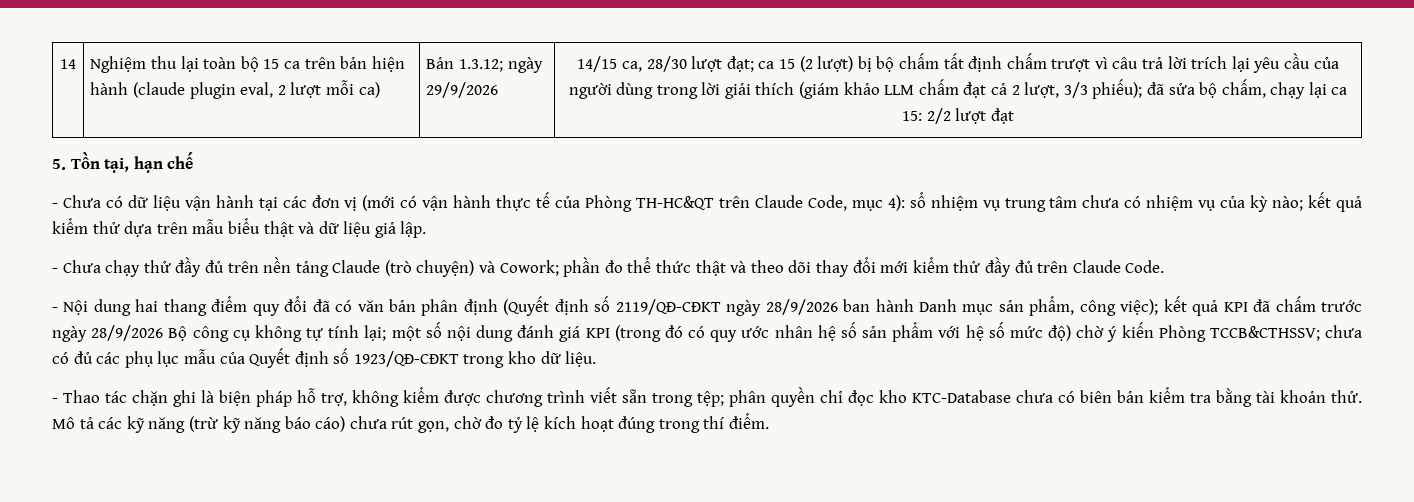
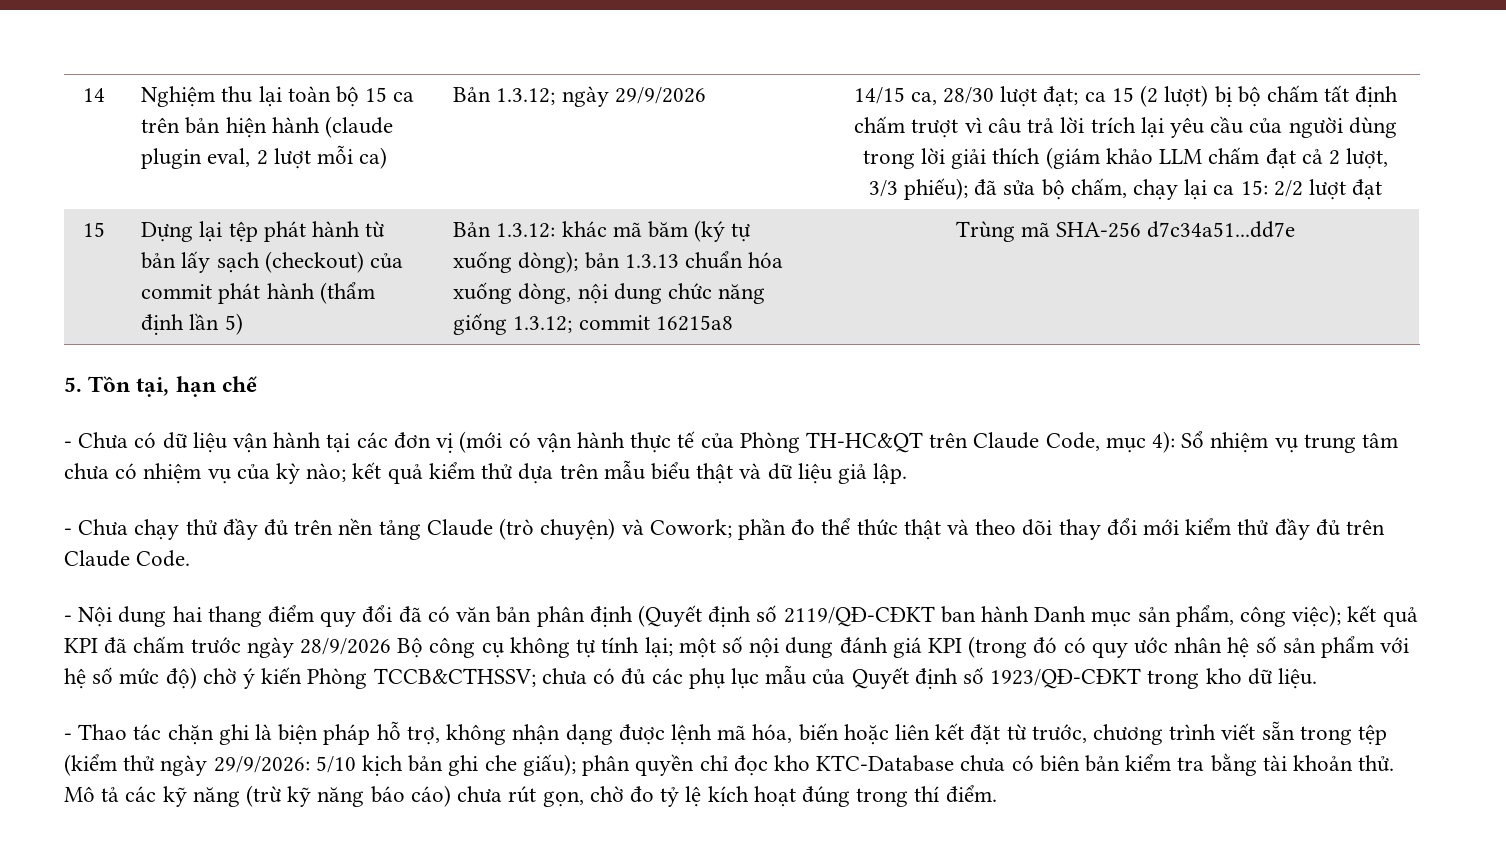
(1014, 116) none -> [83,222,105,237] [141,221,385,242] [141,251,404,273] [141,282,375,304] [141,313,243,335] [453,220,751,242] [453,251,784,273] [453,282,766,304] [453,313,733,335] [955,221,1296,242] // 15 | Dựng lại tệp phát hành từ bản lấy sạch (checkout) của commit phát hành (thẩm định lần 5) | Bản 1.3.12: khác mã băm (ký tự xuống dòng); bản 1.3.13 chuẩn hóa xuống dòng, nội dung chức năng giống 1.3.12; commit 16215a8 | Trùng mã SHA-256 d7c34a51...dd7e
[909,192,926,208] sổ -> [1181,431,1205,448] Sổ
[726,299,838,316] ngày 28/9/2026 -> (935, 616) none
[403,387,481,406] kiểm được -> [512,723,1087,745] nhận dạng được lệnh mã hóa, biến hoặc liên kết đặt từ trước,
[697,391,724,407] tệp; -> [1358,724,1388,745] [64,754,576,776] tệp (kiểm thử ngày 29/9/2026: 5/10 kịch bản ghi che giấu);

